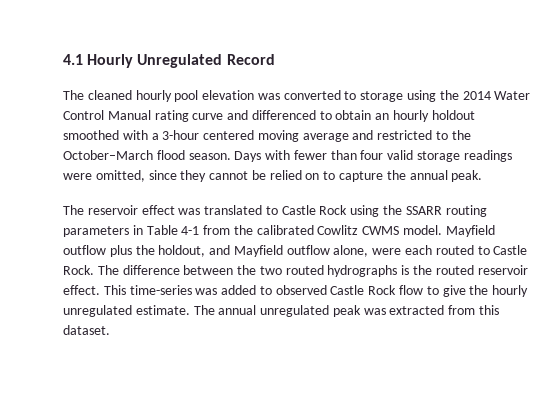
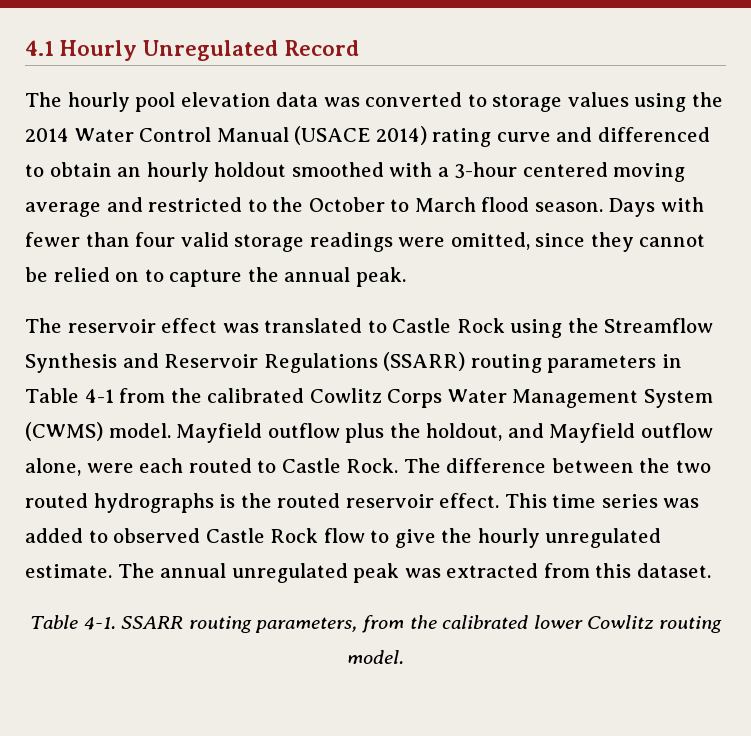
[87,90,132,100] cleaned -> (62, 99) none
(255, 95) none -> [276,92,319,107] data
(404, 96) none -> [567,92,629,107] values
(151, 115) none -> [294,126,427,145] (USACE 2014)
[63,150,153,160] October–March -> [308,197,476,212] October to March
[405,206,442,215] SSARR -> [604,318,714,333] [25,352,466,373] Streamflow Synthesis and Reservoir Regulations (SSARR)
[362,226,400,235] CWMS -> [387,389,713,408] [25,422,103,441] Corps Water Management System (CWMS)
[129,285,192,295] time-series -> [552,494,658,508] time series
(110, 330) none -> [30,615,722,633] [347,650,404,664] // Table 4-1. SSARR routing parameters, from the calibrated lower Cowlitz routing model.

